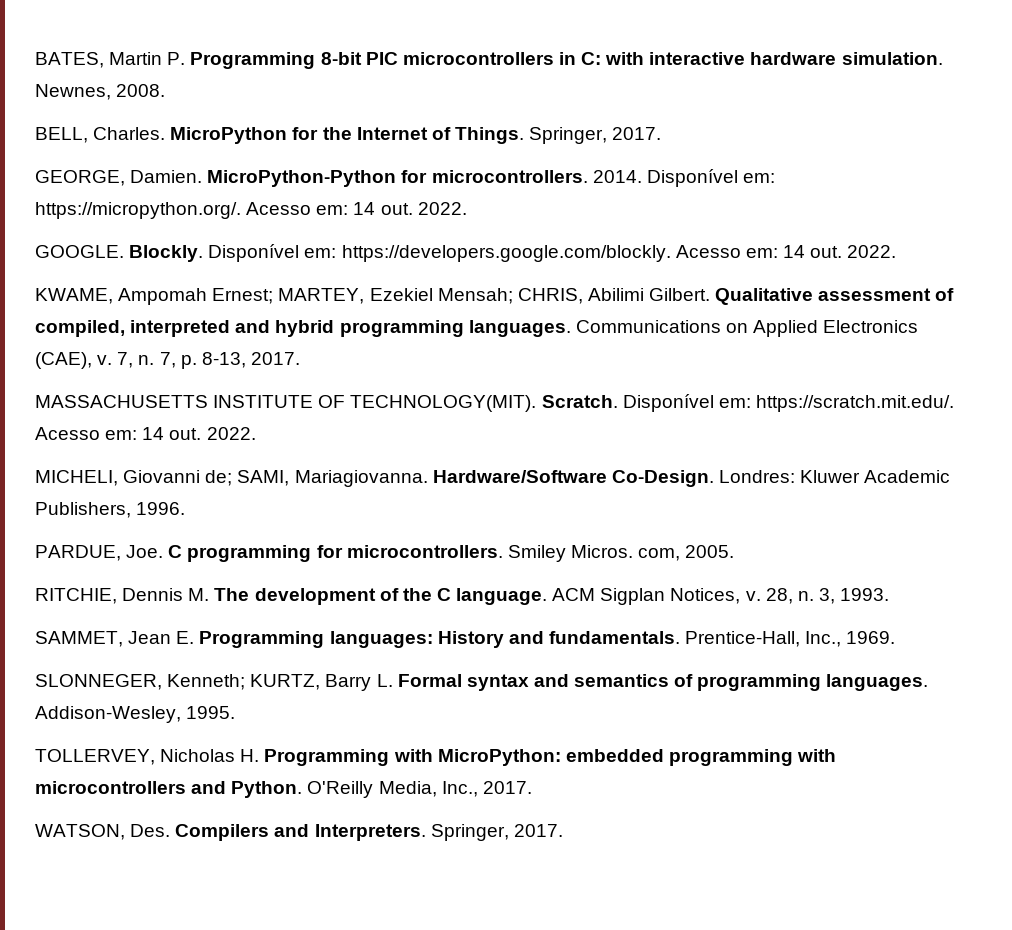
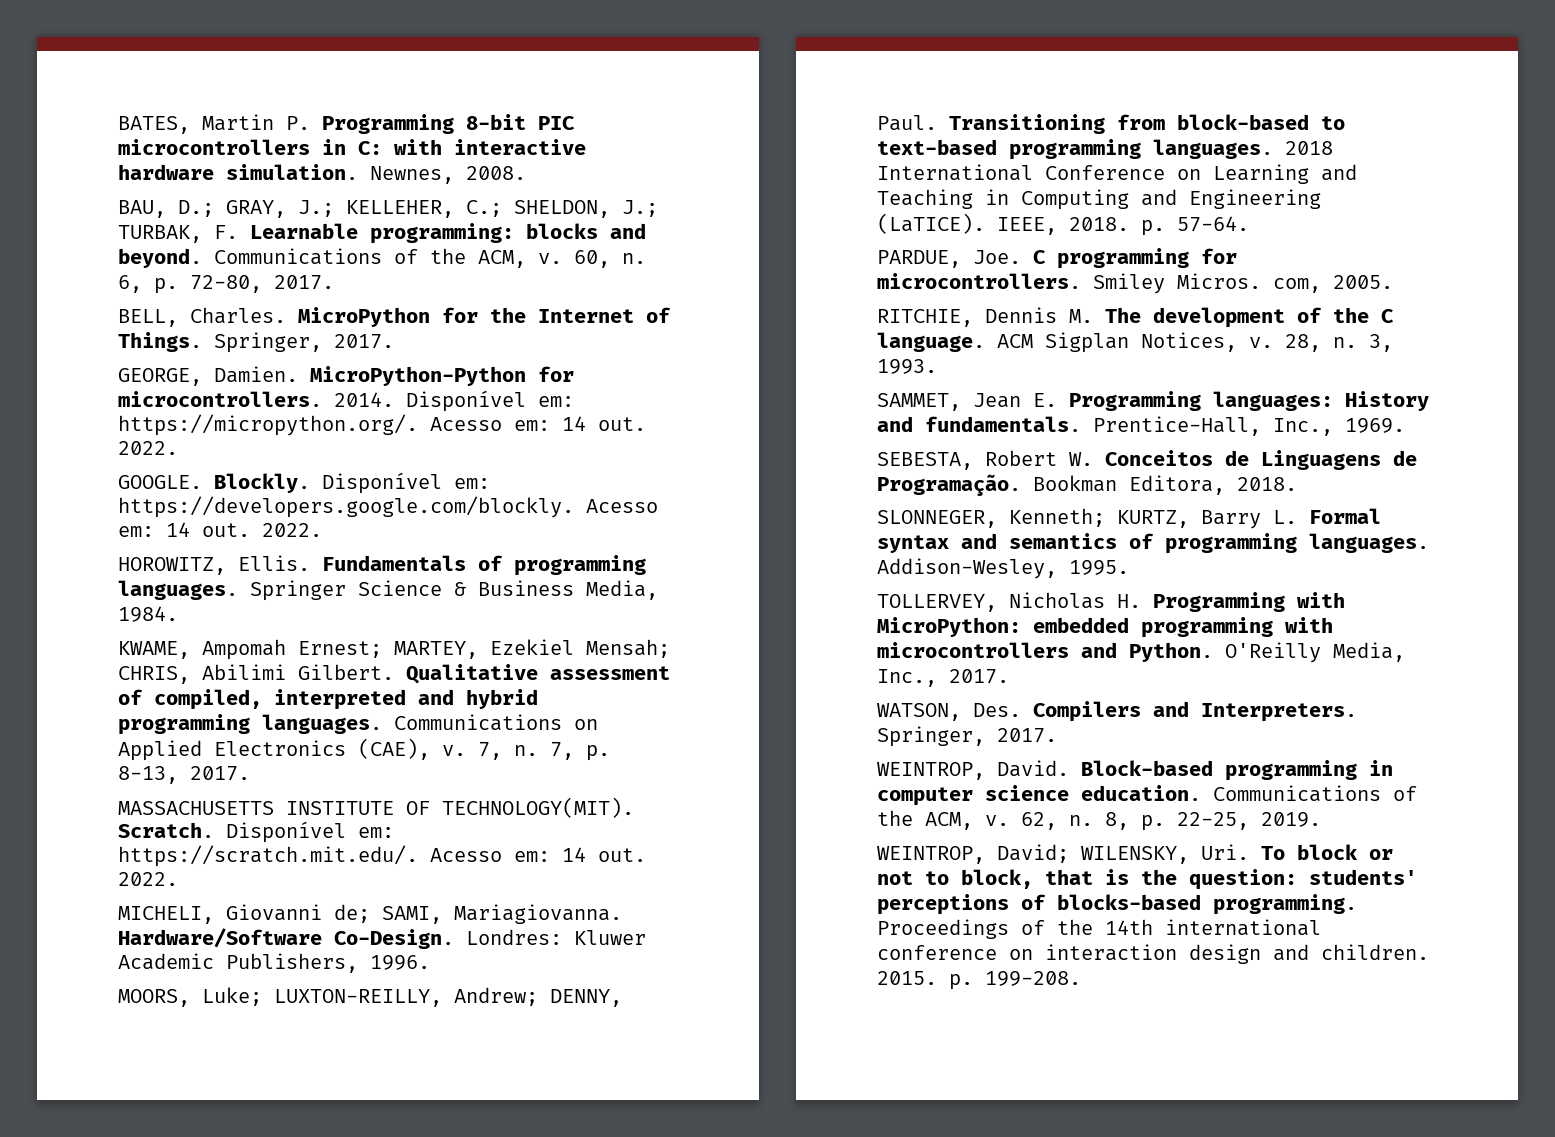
(166, 90) none -> [118,200,658,218] [118,223,646,244] [118,248,646,268] [118,275,334,294] // BAU, D.; GRAY, J.; KELLEHER, C.; SHELDON, J.; TURBAK, F. Learnable programming: blocks and beyond. Communications of the ACM, v. 60, n. 6, p. 72-80, 2017.
(897, 251) none -> [118,555,646,576] [118,580,658,601] [118,606,178,622] // HOROWITZ, Ellis. Fundamentals of programming languages. Springer Science & Business Media, 1984.
(186, 508) none -> [118,987,622,1007] [877,114,1345,134] [877,139,1333,160] [877,164,1357,184] [877,189,1321,210] [877,213,1249,236] // MOORS, Luke; LUXTON-REILLY, Andrew; DENNY, Paul. Transitioning from block-based to text-based programming languages. 2018 International Conference on Learning and Teaching in Computing and Engineering (LaTICE). IEEE, 2018. p. 57-64.
(896, 637) none -> [877,450,1417,470] [877,474,1297,496] // SEBESTA, Robert W. Conceitos de Linguagens de Programação. Bookman Editora, 2018.
(563, 830) none -> [877,760,1393,781] [877,785,1417,806] [877,810,1321,831] [877,844,1393,864] [877,869,1417,890] [877,894,1357,915] [877,919,1321,939] [877,944,1429,964] [877,971,1081,990] // WEINTROP, David. Block-based programming in computer science education. Communications of the ACM, v. 62, n. 8, p. 22-25, 2019. // WEINTROP, David; WILENSKY, Uri. To block or not to block, that is the question: students' perceptions of blocks-based programming. Proceedings of the 14th international conference on interaction design and children. 2015. p. 199-208.

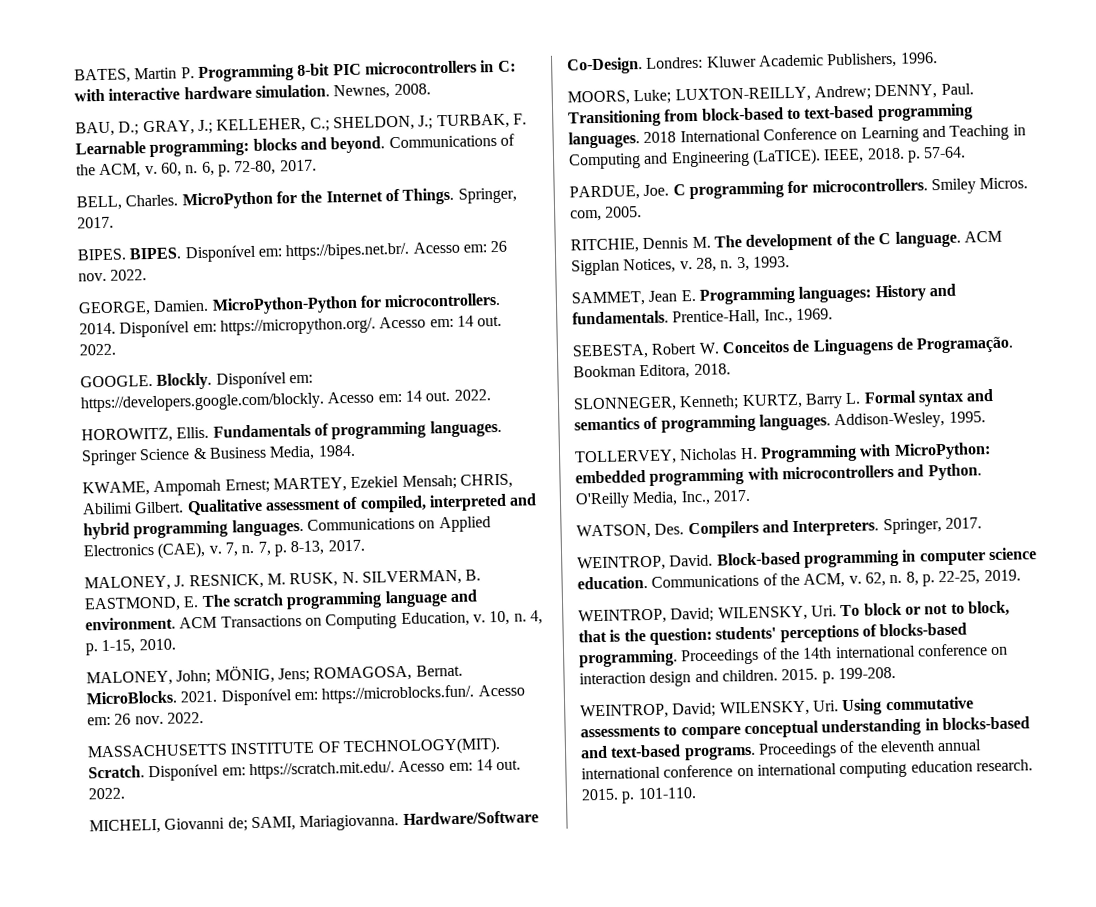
(394, 341) none -> [77,240,508,263] [78,269,148,282] // BIPES. BIPES. Disponível em: https://bipes.net.br/. Acesso em: 26 nov. 2022.
(250, 773) none -> [84,569,482,592] [84,589,477,613] [85,610,543,631] [85,638,176,656] [86,664,463,687] [86,684,525,706] [87,712,204,726] // MALONEY, J. RESNICK, M. RUSK, N. SILVERMAN, B. EASTMOND, E. The scratch programming language and environment. ACM Transactions on Computing Education, v. 10, n. 4, p. 1-15, 2010. // MALONEY, John; MÖNIG, Jens; ROMAGOSA, Bernat. MicroBlocks. 2021. Disponível em: https://microblocks.fun/. Acesso em: 26 nov. 2022.
(1081, 978) none -> [580,696,974,720] [580,716,1030,740] [580,739,983,761] [581,759,1033,780] [581,787,697,804] // WEINTROP, David; WILENSKY, Uri. Using commutative assessments to compare conceptual understanding in blocks-based and text-based programs. Proceedings of the eleventh annual international conference on international computing education research. 2015. p. 101-110.

